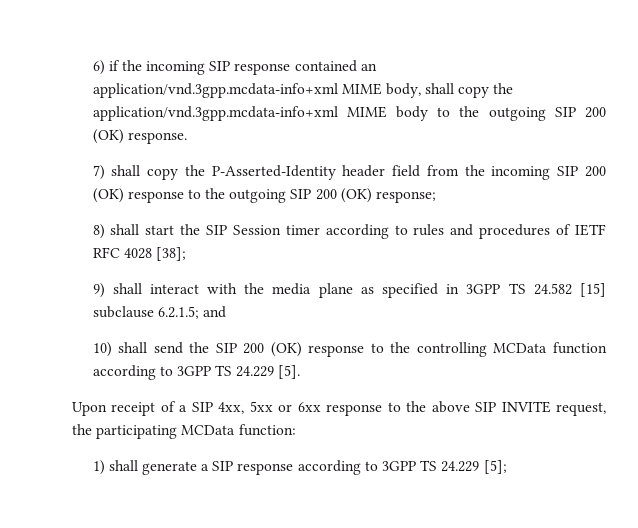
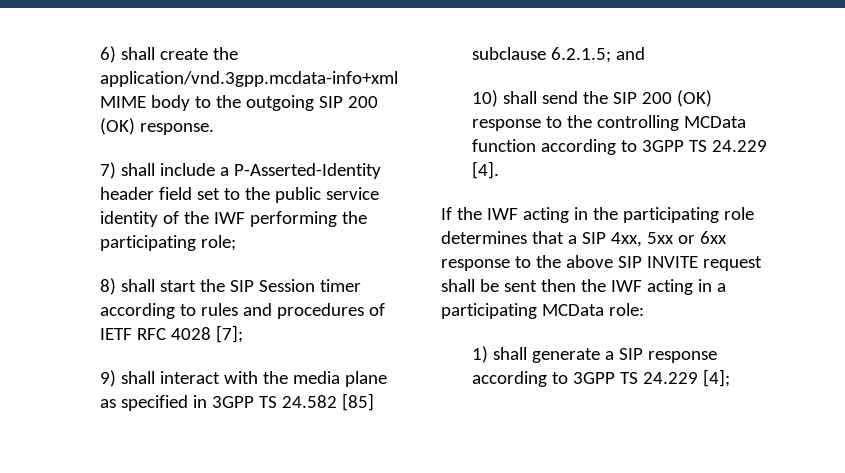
[108,60,377,75] [92,83,490,98] if the incoming SIP response contained an application/vnd.3gpp.mcdata-info+xml MIME body, shall copy -> [120,47,208,60] shall create
[147,165,205,180] copy the -> [159,163,229,176] include a
[426,165,607,180] [92,188,437,203] from the incoming SIP 200 (OK) response to the outgoing SIP 200 (OK) response; -> [196,187,379,203] [99,211,367,227] [99,235,236,251] set to the public service identity of the IWF performing the participating role;
[155,247,186,261] [38]; -> [215,325,243,343] [7];
[580,283,606,297] [15] -> [341,393,374,411] [85]
[278,365,301,379] [72,401,176,416] [5]. // Upon receipt of -> [471,161,499,179] [441,207,754,223] [441,231,564,244] [4]. // If the IWF acting in the participating role determines that
[556,402,607,416] [72,424,92,435] request, the -> [702,256,762,271] [441,279,726,295] request shall be sent then the IWF acting in a
[238,424,296,436] function: -> [608,303,644,316] role:
[483,460,507,474] [5]; -> [702,369,730,387] [4];

